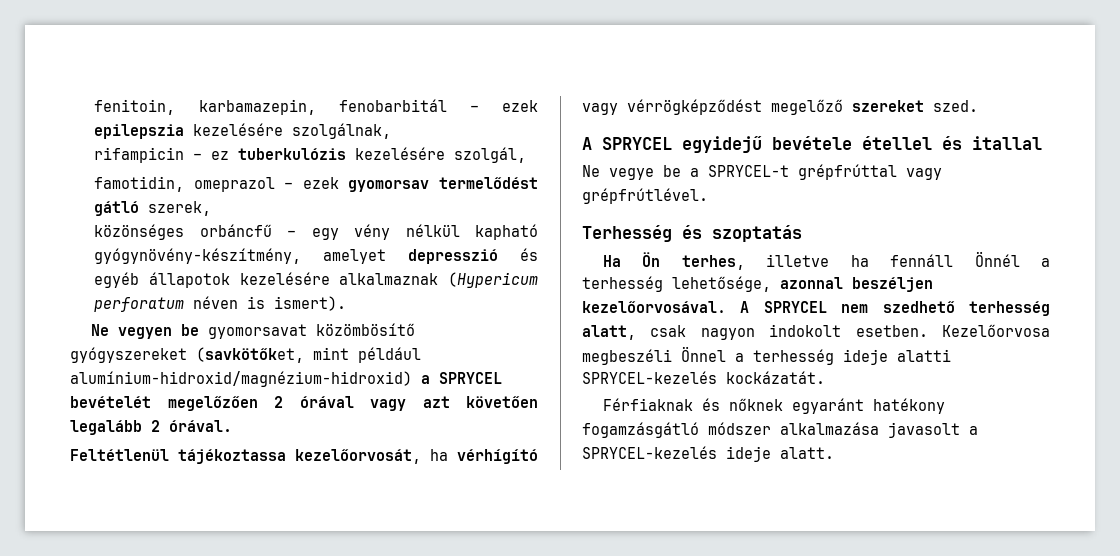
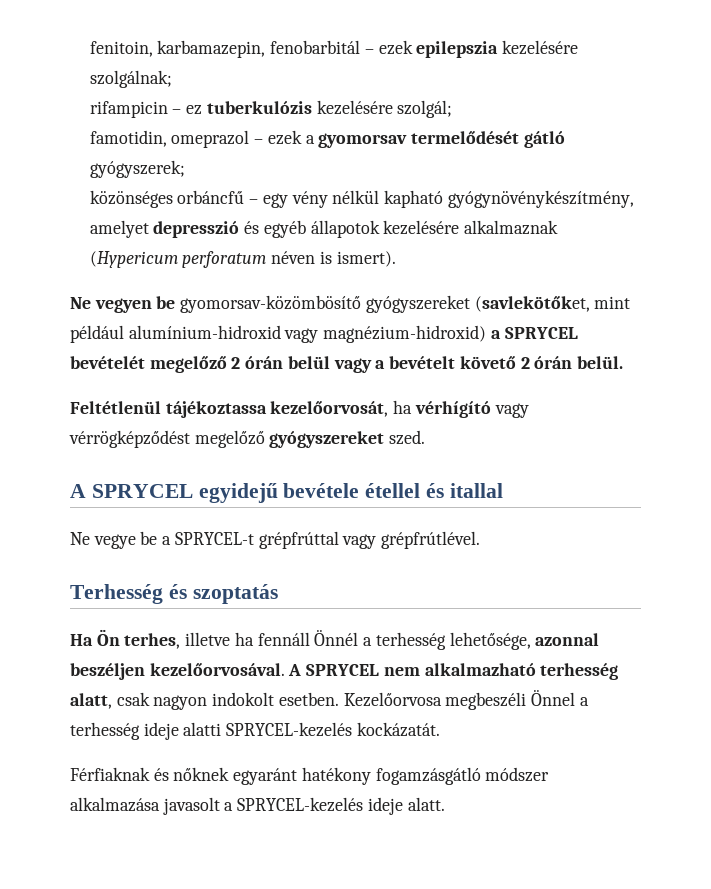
[292,123,392,139] szolgálnak, -> [89,70,172,88] szolgálnak;
[454,147,527,163] szolgál, -> [397,100,453,118] szolgál;
[348,177,538,192] [94,201,212,216] gyomorsav termelődést gátló szerek, -> [305,131,565,148] [89,160,185,178] a gyomorsav termelődését gátló gyógyszerek;
[94,248,302,264] gyógynövény-készítmény, -> [447,190,634,208] gyógynövénykészítmény,
[207,323,415,339] [70,347,421,363] [70,371,502,387] [70,396,538,411] [70,420,232,435] gyomorsavat közömbösítő gyógyszereket (savkötőket, mint például alumínium-hidroxid/magnézium-hidroxid) a SPRYCEL bevételét megelőzően 2 órával vagy azt követően legalább 2 órával. -> [180,295,631,313] [70,325,578,343] [70,356,623,373] gyomorsav-közömbösítő gyógyszereket (savlekötőket, mint például alumínium-hidroxid vagy magnézium-hidroxid) a SPRYCEL bevételét megelőző 2 órán belül vagy a bevételt követő 2 órán belül.
[852,100,924,112] szereket -> [269,431,385,448] gyógyszereket
[882,301,955,313] szedhető -> [424,663,536,676] alkalmazható

